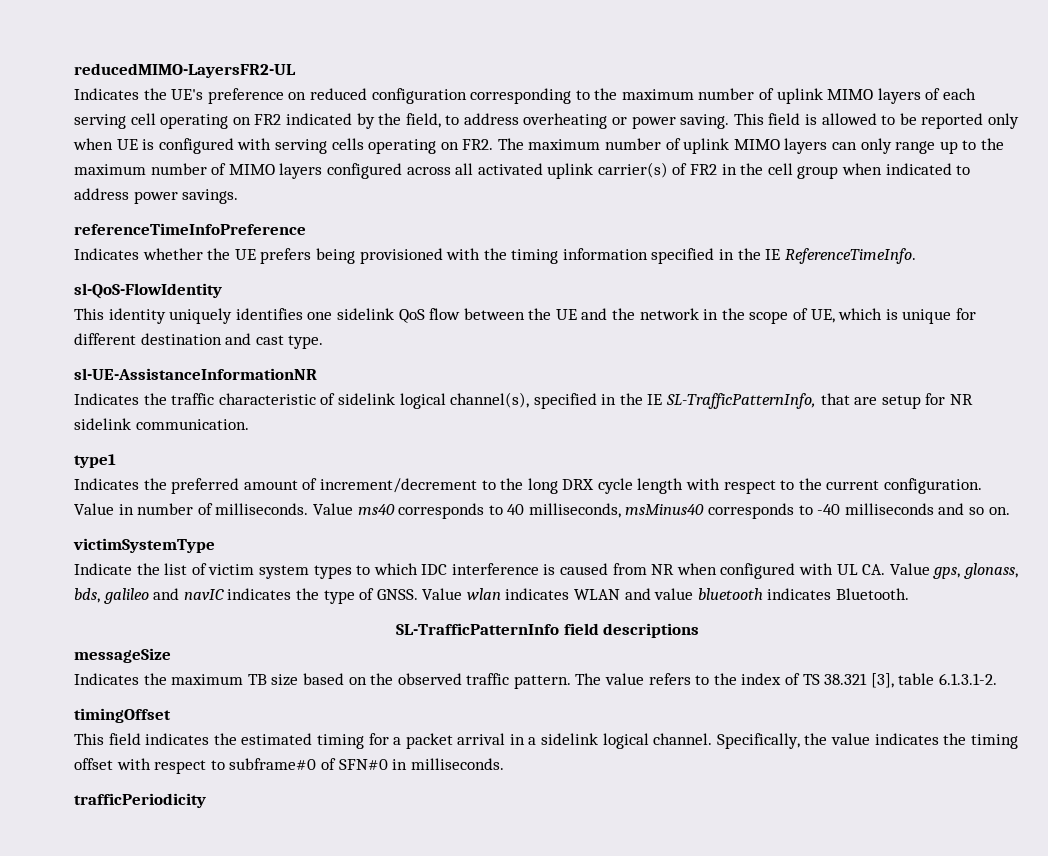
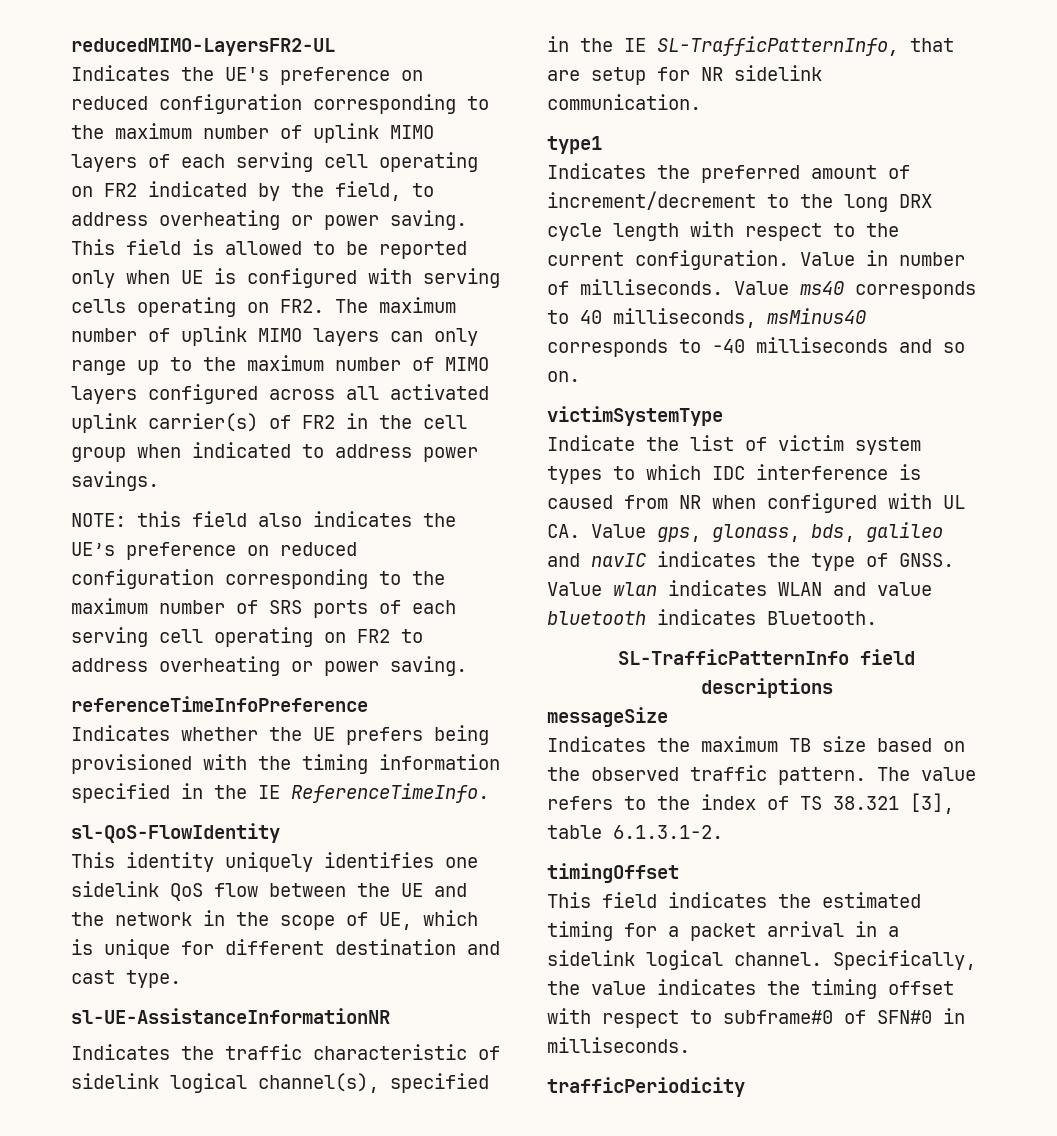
(239, 196) none -> [71,511,456,527] [71,542,357,560] [71,569,445,589] [71,598,456,618] [71,627,423,647] [71,656,467,676] // NOTE: this field also indicates the UE’s preference on reduced configuration corresponding to the maximum number of SRS ports of each serving cell operating on FR2 to address overheating or power saving.

